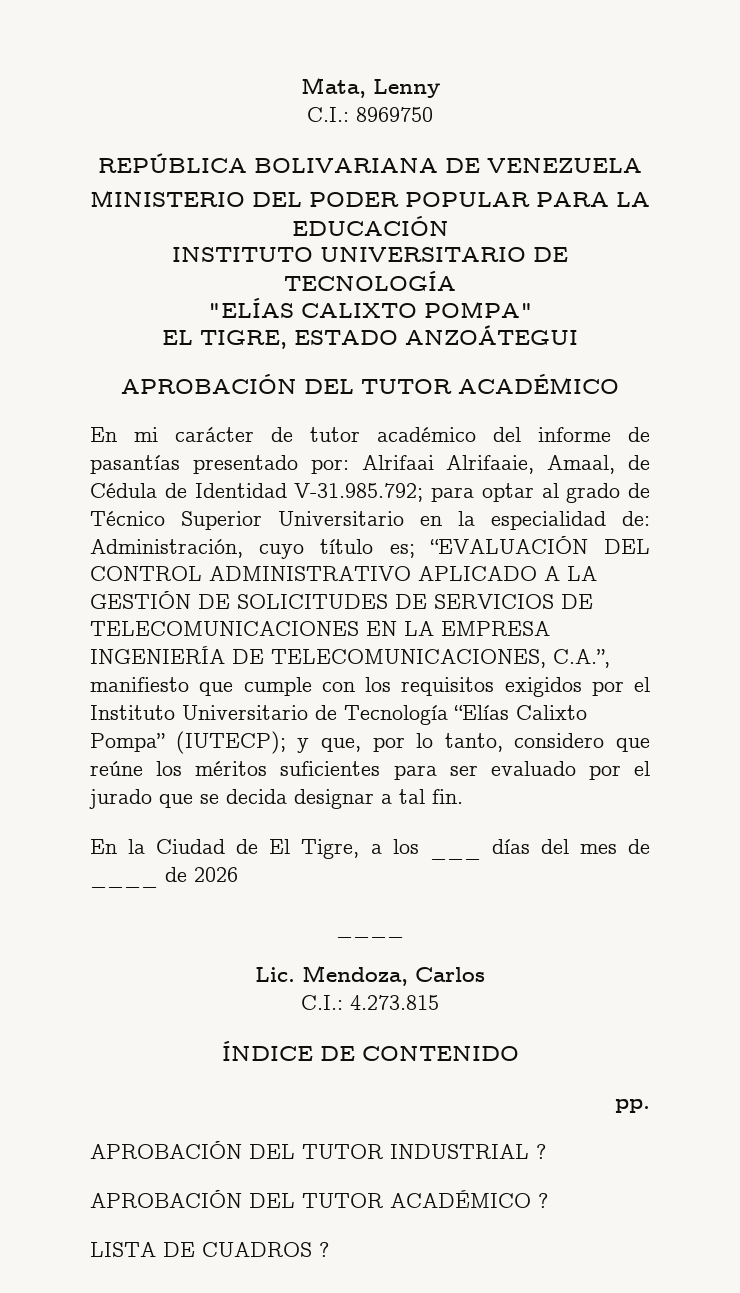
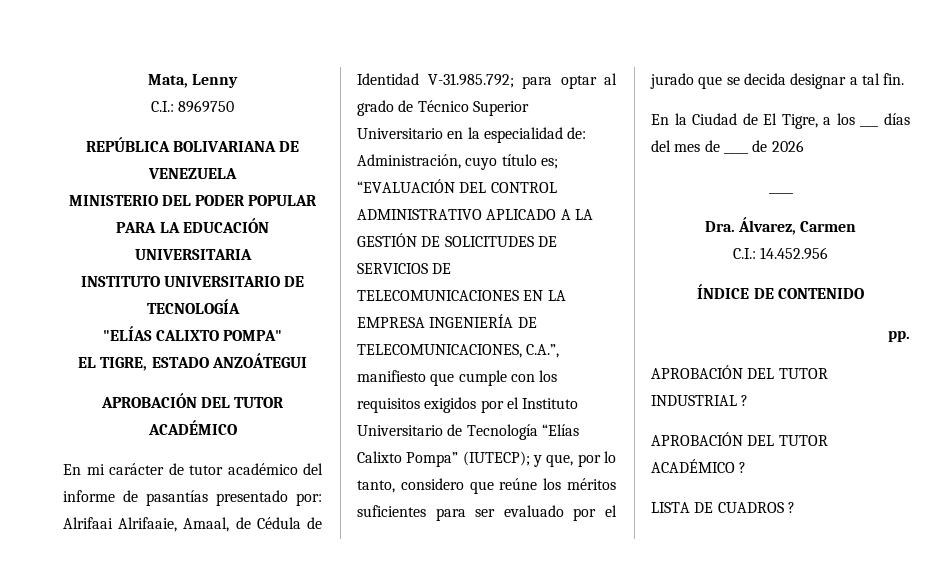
(449, 226) none -> [134,249,252,260] UNIVERSITARIA
[255,965,485,986] [301,995,439,1010] Lic. Mendoza, Carlos // C.I.: 4.273.815 -> [704,217,857,235] [732,247,829,260] Dra. Álvarez, Carmen // C.I.: 14.452.956

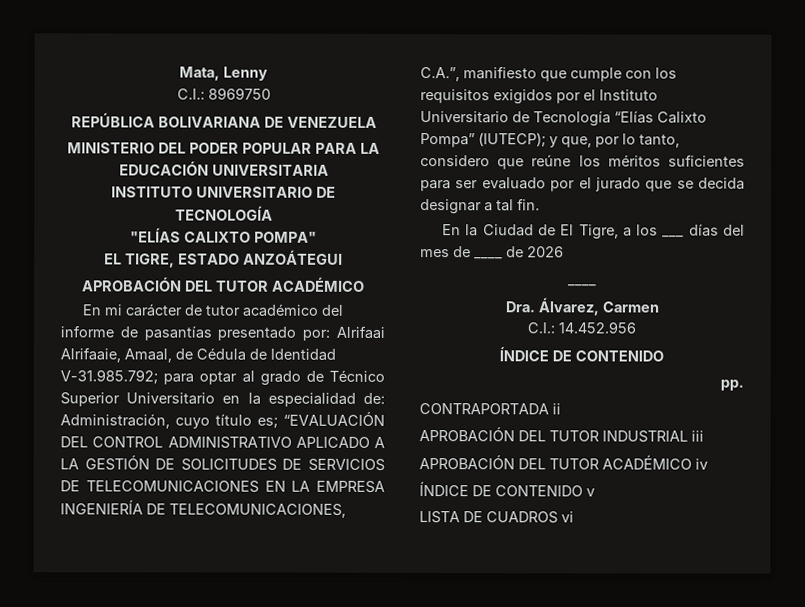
(910, 336) none -> [419,403,561,415] // CONTRAPORTADA ii
[741,395,749,406] [651,432,828,446] [651,459,747,473] ? // APROBACIÓN DEL TUTOR ACADÉMICO ? -> [691,430,704,442] [419,454,708,470] [419,481,595,497] iii // APROBACIÓN DEL TUTOR ACADÉMICO iv // ÍNDICE DE CONTENIDO v
[787,502,795,513] ? -> [561,511,574,523] vi

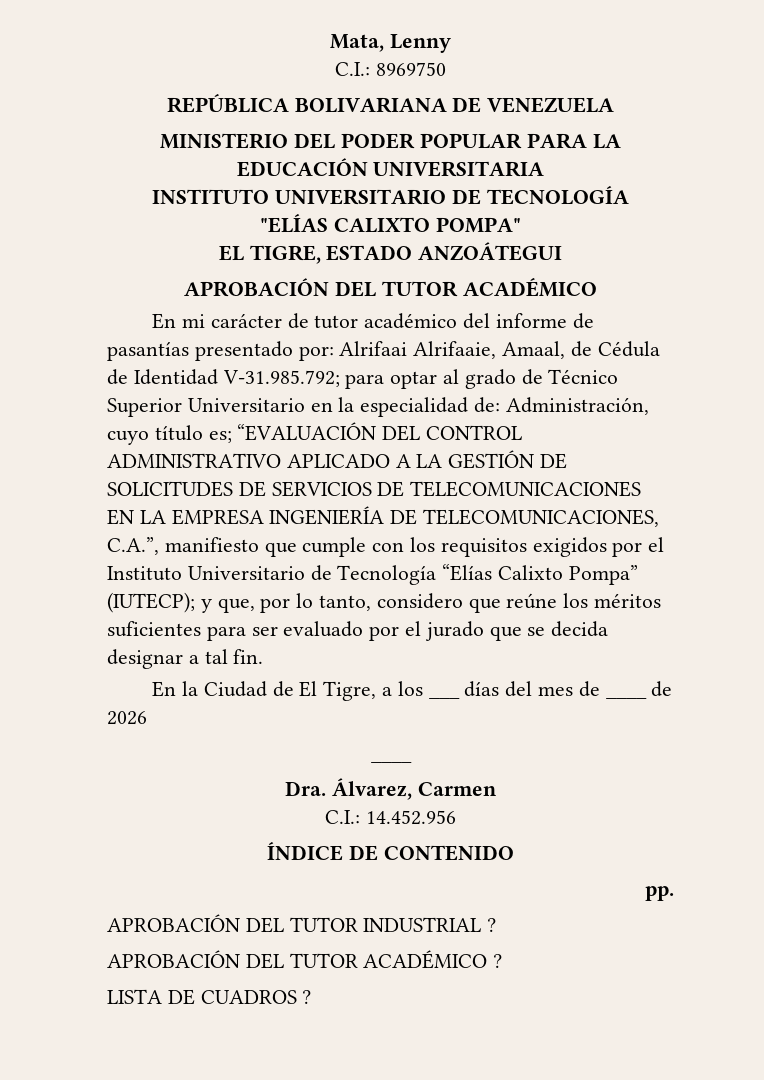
[419,403,561,415] // CONTRAPORTADA ii -> (674, 893) none
[691,430,704,442] [419,454,708,470] [419,481,595,497] iii // APROBACIÓN DEL TUTOR ACADÉMICO iv // ÍNDICE DE CONTENIDO v -> [487,918,497,932] [107,950,503,969] ? // APROBACIÓN DEL TUTOR ACADÉMICO ?
[561,511,574,523] vi -> [302,990,312,1004] ?

